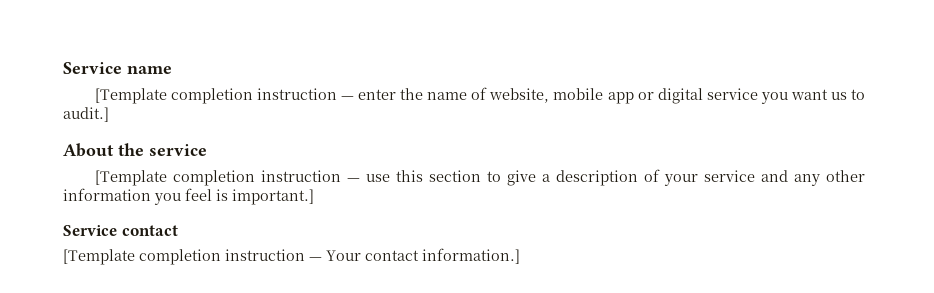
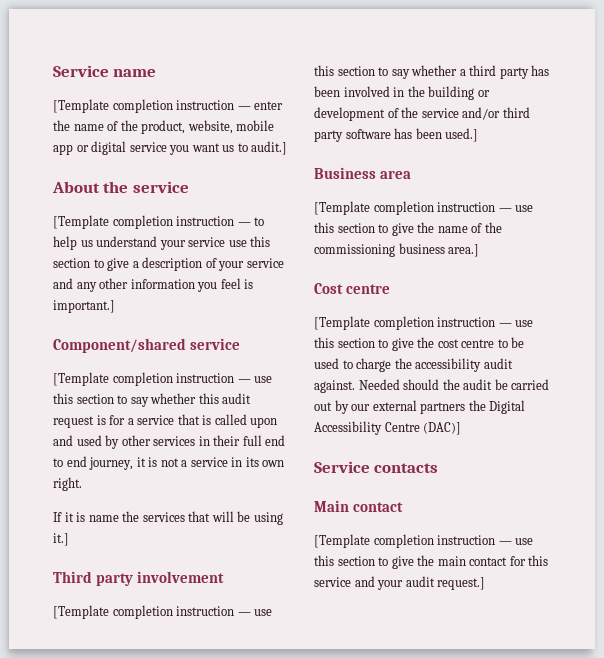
(488, 93) none -> [120,120,186,134] the product,
(360, 180) none -> [254,217,265,226] [53,236,226,250] to help us understand your service
[63,225,117,236] // Service -> [53,338,240,353] [53,372,273,386] [53,393,252,407] [53,414,278,428] [53,435,286,449] [53,456,285,470] [53,477,82,491] [53,511,283,525] [53,533,69,546] [53,571,224,586] [53,605,273,619] [314,65,550,79] [314,86,490,100] [314,107,530,121] [314,128,479,142] [314,167,411,179] [314,201,534,215] [314,222,502,236] [314,243,480,257] [314,283,390,294] [314,316,534,330] [314,337,525,351] [314,358,513,372] [314,379,550,393] [314,400,526,414] [314,421,462,435] [314,461,439,473] [314,500,349,512] // Component/shared service // [Template completion instruction — use this section to say whether this audit request is for a service that is called upon and used by other services in their full end to end journey, it is not a service in its own right. // If it is name the services that will be using it.] // Third party involvement // [Template completion instruction — use this section to say whether a third party has been involved in the building or development of the service and/or third party software has been used.] // Business area // [Template completion instruction — use this section to give the name of the commissioning business area.] // Cost centre // [Template completion instruction — use this section to give the cost centre to be used to charge the accessibility audit against. Needed should the audit be carried out by our external partners the Digital Accessibility Centre (DAC)] // Service contacts // Main
[326,248,520,264] Your contact information.] -> [515,538,534,545] [314,555,549,569] [314,576,486,590] use this section to give the main contact for this service and your audit request.]

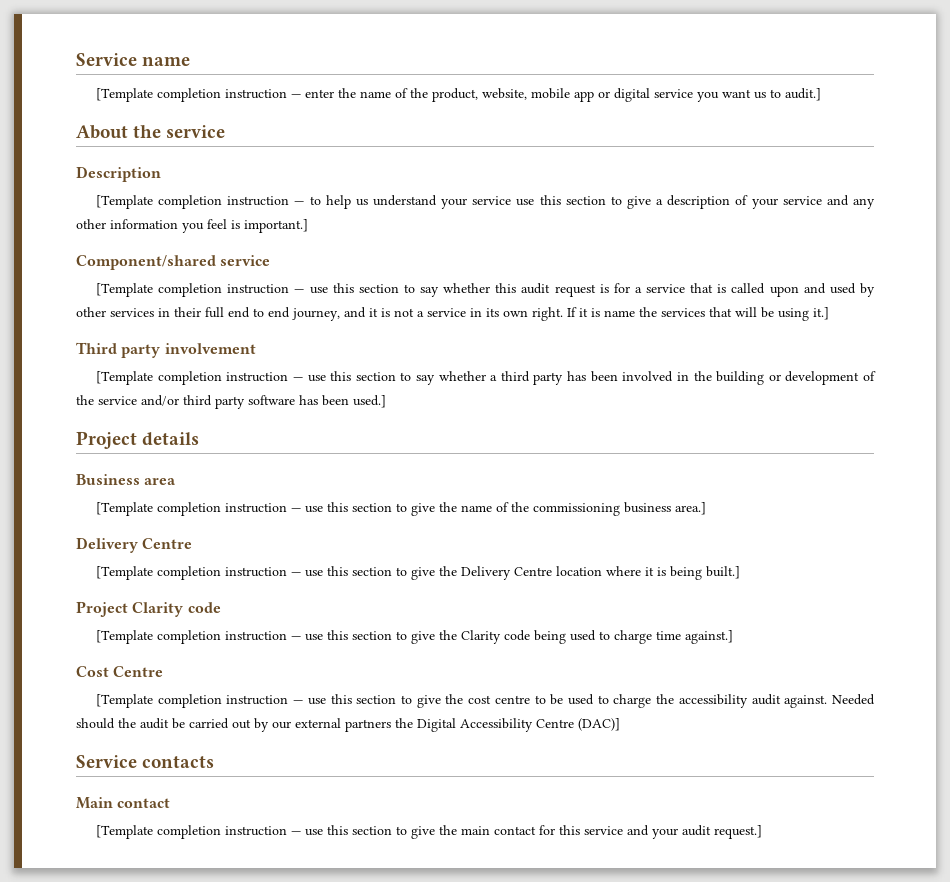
(189, 187) none -> [76,166,161,182] // Description
(134, 463) none -> [344,307,366,318] and
(82, 484) // -> (563, 314) none
(479, 135) none -> [76,431,200,449] // Project details
(480, 250) none -> [76,537,193,553] [96,566,741,580] [76,601,221,617] [96,630,734,644] // Delivery Centre // [Template completion instruction — use this section to give the Delivery Centre location where it is being built.] // Project Clarity code // [Template completion instruction — use this section to give the Clarity code being used to charge time against.]
[345,284,390,294] centre -> [113,666,164,677] Centre

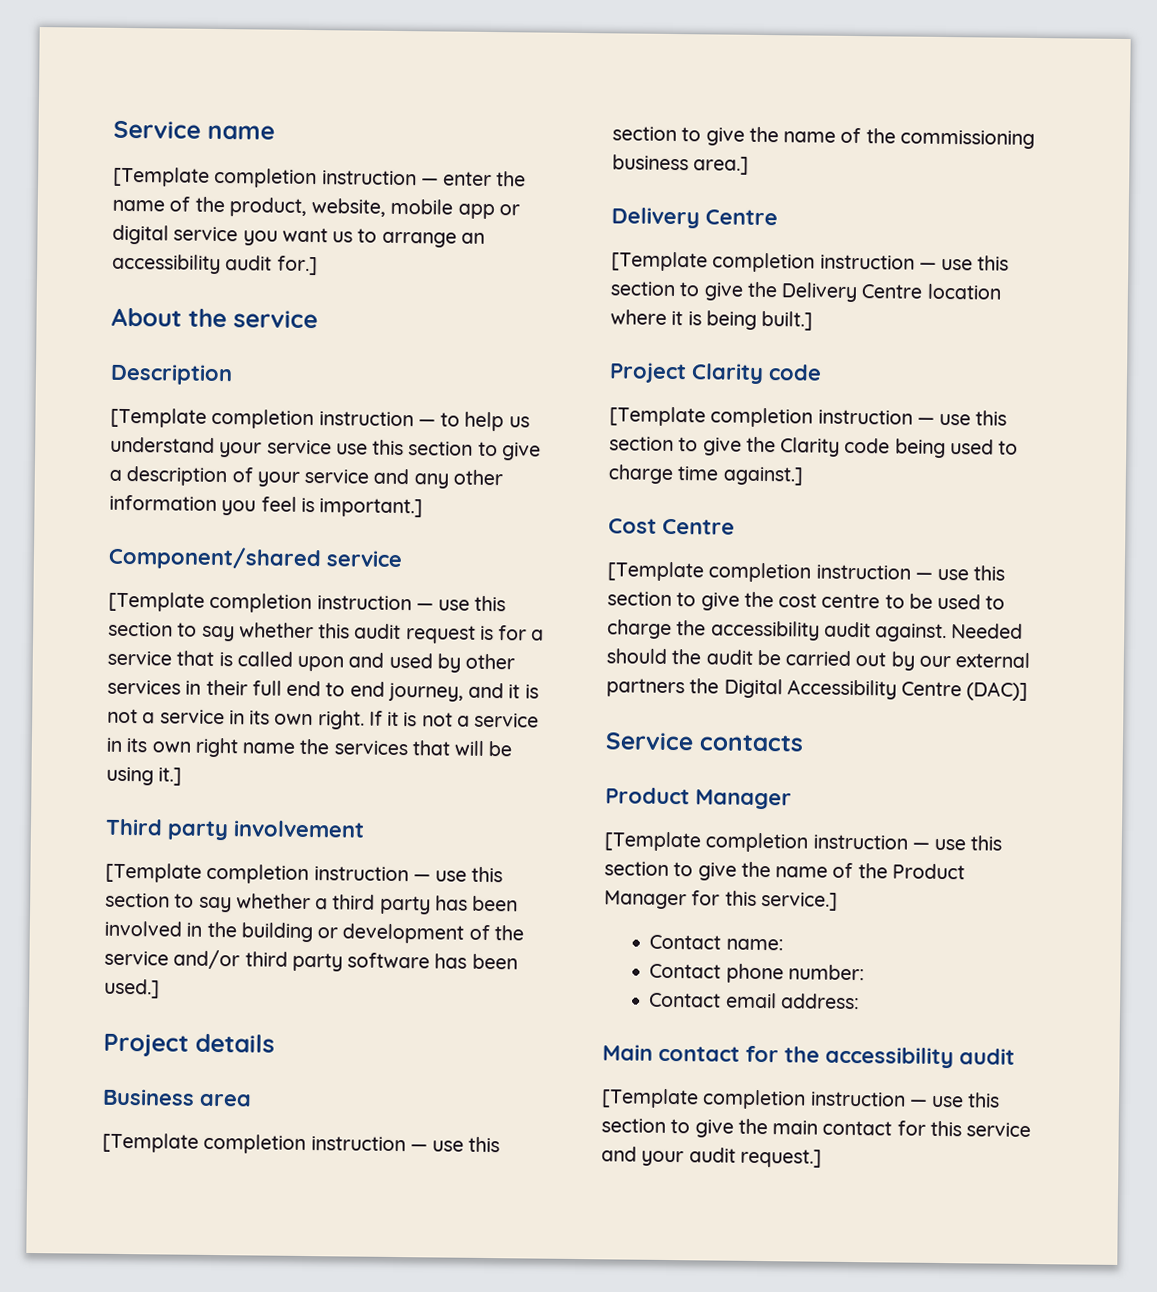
[785,88,822,101] audit.] -> [381,231,485,248] [112,253,318,276] arrange an accessibility audit for.]
(600, 312) none -> [421,712,540,728] [106,737,238,758] not a service in its own right
[76,797,171,809] Main contact -> [605,787,792,810] [604,831,1003,853] [604,861,965,881] [604,890,838,911] [649,934,784,951] [649,963,865,984] [649,992,860,1010] [602,1044,1015,1069] Product Manager // [Template completion instruction — use this section to give the name of the Product Manager for this service.] // Contact name: // Contact phone number: // Contact email address: // Main contact for the accessibility audit

